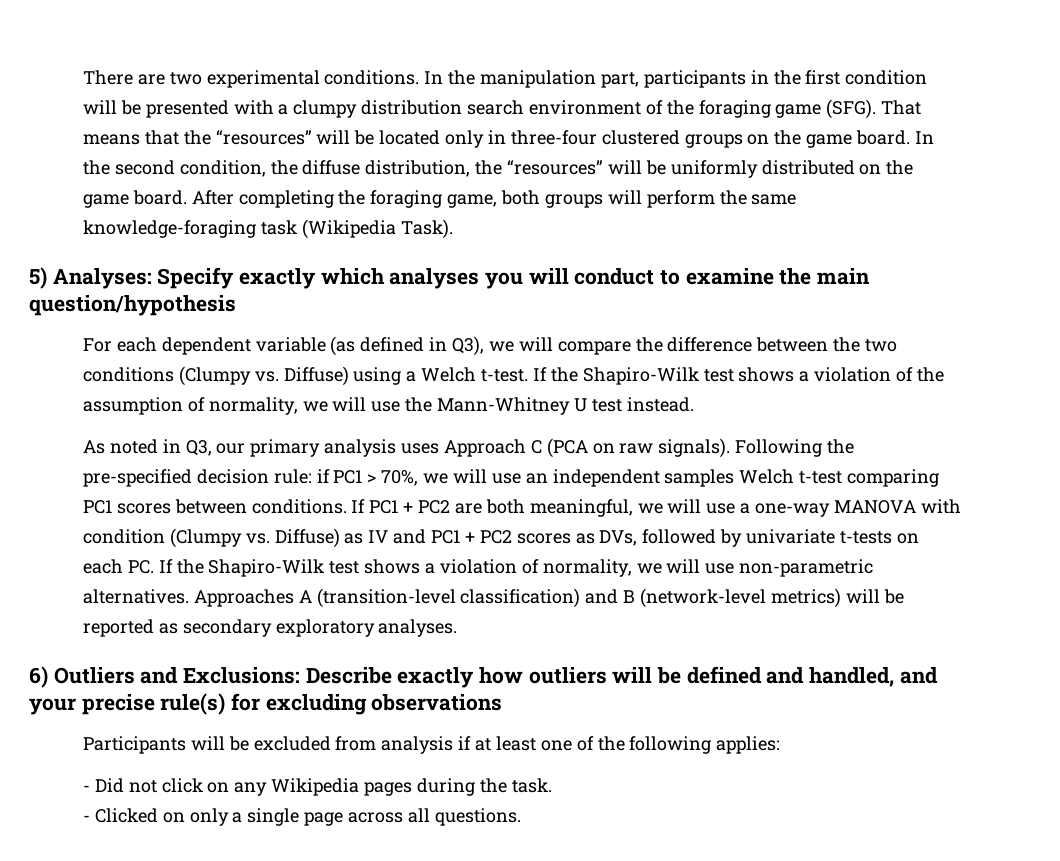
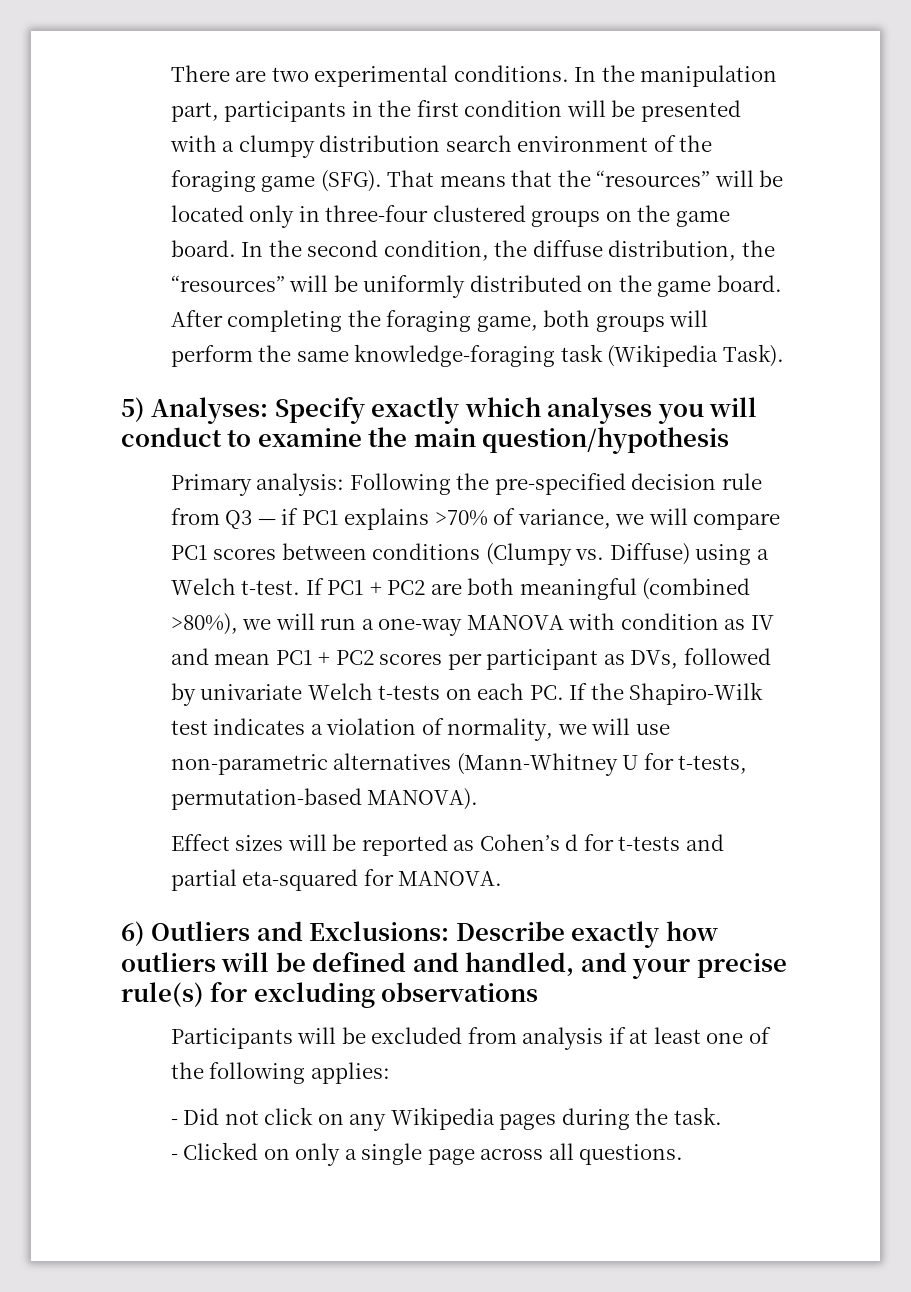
[83,336,897,356] For each dependent variable (as defined in Q3), we will compare the difference between the two -> [170,473,762,496] [170,508,781,530] [170,543,367,560] Primary analysis: Following the pre-specified decision rule from Q3 — if PC1 explains >70% of variance, we will compare PC1 scores between
[550,367,944,385] [83,397,694,415] [83,438,854,458] [83,469,939,487] [83,499,366,514] the Shapiro-Wilk test shows a violation of the assumption of normality, we will use the Mann-Whitney U test instead. // As noted in Q3, our primary analysis uses Approach C (PCA on raw signals). Following the pre-specified decision rule: if PC1 > 70%, we will use an independent samples Welch t-test comparing PC1 scores between conditions. If -> (324, 586) none
[529,499,736,517] meaningful, we will use -> [519,578,751,600] [170,613,357,635] meaningful (combined >80%), we will run
[169,528,340,548] (Clumpy vs. Diffuse) -> (719, 621) none
(427, 536) none -> [214,653,271,665] mean
(571, 538) none -> [447,649,599,670] per participant
(835, 536) none -> [307,683,373,700] Welch
[364,559,421,574] shows -> [213,718,306,735] indicates
[83,588,904,608] [83,619,458,637] alternatives. Approaches A (transition-level classification) and B (network-level metrics) will be reported as secondary exploratory analyses. -> [333,753,748,776] [170,788,479,810] [170,834,724,856] [170,869,503,891] alternatives (Mann-Whitney U for t-tests, permutation-based MANOVA). // Effect sizes will be reported as Cohen’s d for t-tests and partial eta-squared for MANOVA.

